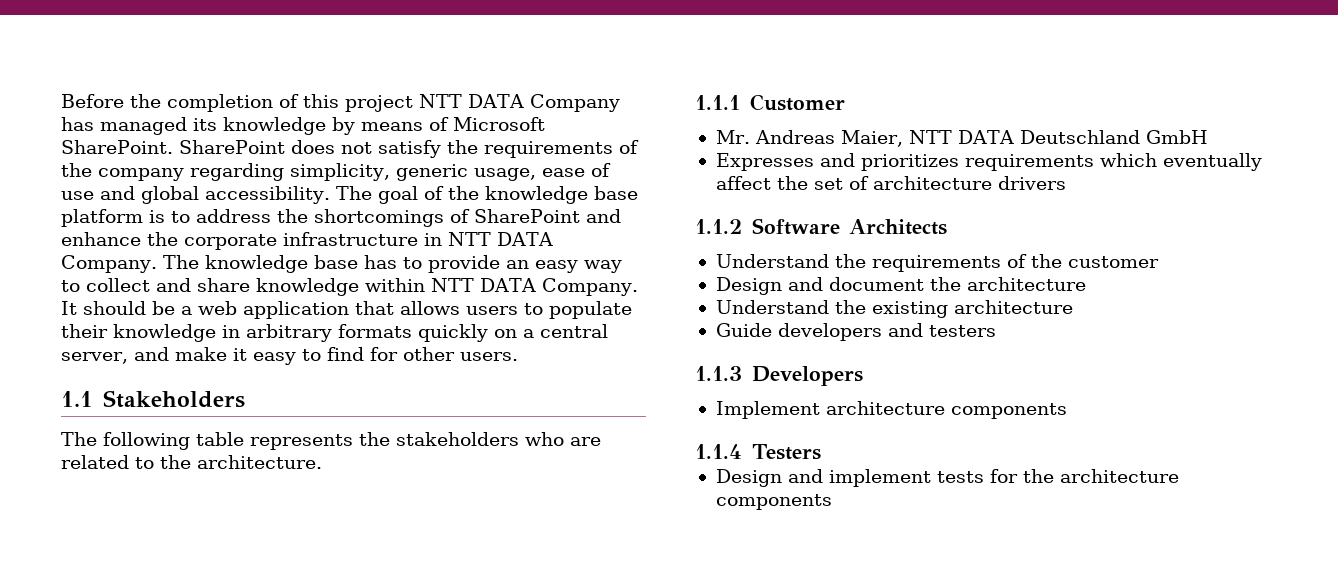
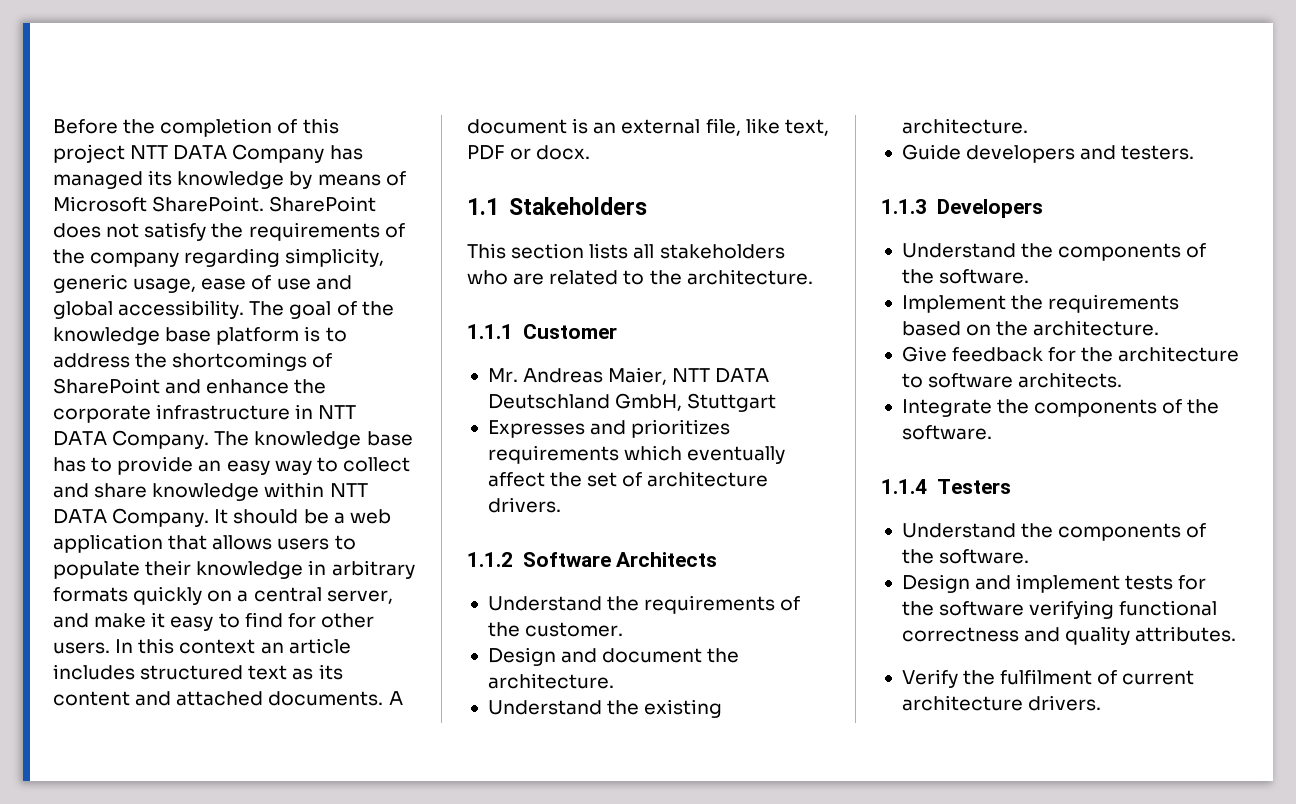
[61,390,245,408] [61,432,390,450] // 1.1 Stakeholders // The following table represents the -> [115,638,351,654] [53,664,343,680] [53,691,403,706] [467,118,829,136] [467,145,591,160] [467,197,647,215] [467,243,655,259] In this context an article includes structured text as its content and attached documents. A document is an external file, like text, PDF or docx. // 1.1 Stakeholders // This section lists all
[1145,130,1208,144] GmbH -> [615,393,777,412] GmbH, Stuttgart
[997,176,1066,190] drivers -> [487,497,561,513] drivers.
[1067,256,1159,268] customer -> [525,622,624,637] customer.
[966,277,1086,291] architecture -> [487,673,614,689] architecture.
[953,300,1073,314] architecture -> [901,118,1028,134] architecture.
[928,325,996,337] testers -> [1121,145,1195,160] testers.
[715,401,1067,419] [695,444,822,460] Implement architecture components // 1.1.4 Testers -> [901,243,1207,261] [901,269,1030,284] [901,294,1180,313] [901,320,1160,336] [901,346,1240,362] [901,372,1123,388] [901,399,1220,417] [901,425,992,440] [881,479,1011,494] [901,523,1207,541] [901,549,1030,564] Understand the components of the software. // Implement the requirements based on the architecture. // Give feedback for the architecture to software architects. // Integrate the components of the software. // 1.1.4 Testers // Understand the components of the software.
[1059,469,1179,483] [715,494,832,510] architecture components -> [939,600,1218,619] [901,626,1237,645] [901,669,1195,688] [901,695,1102,711] software verifying functional correctness and quality attributes. // Verify the fulfilment of current architecture drivers.

